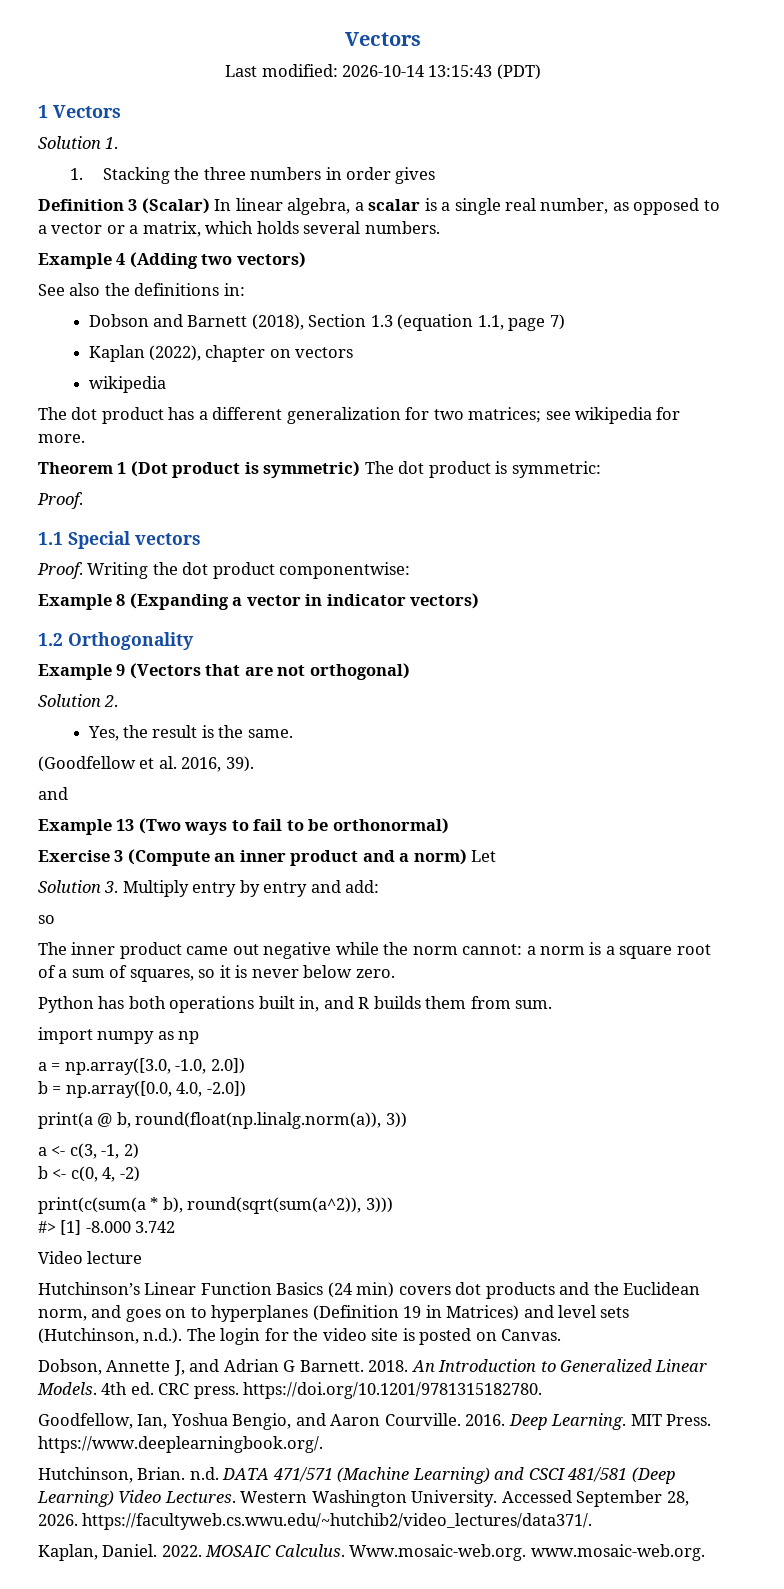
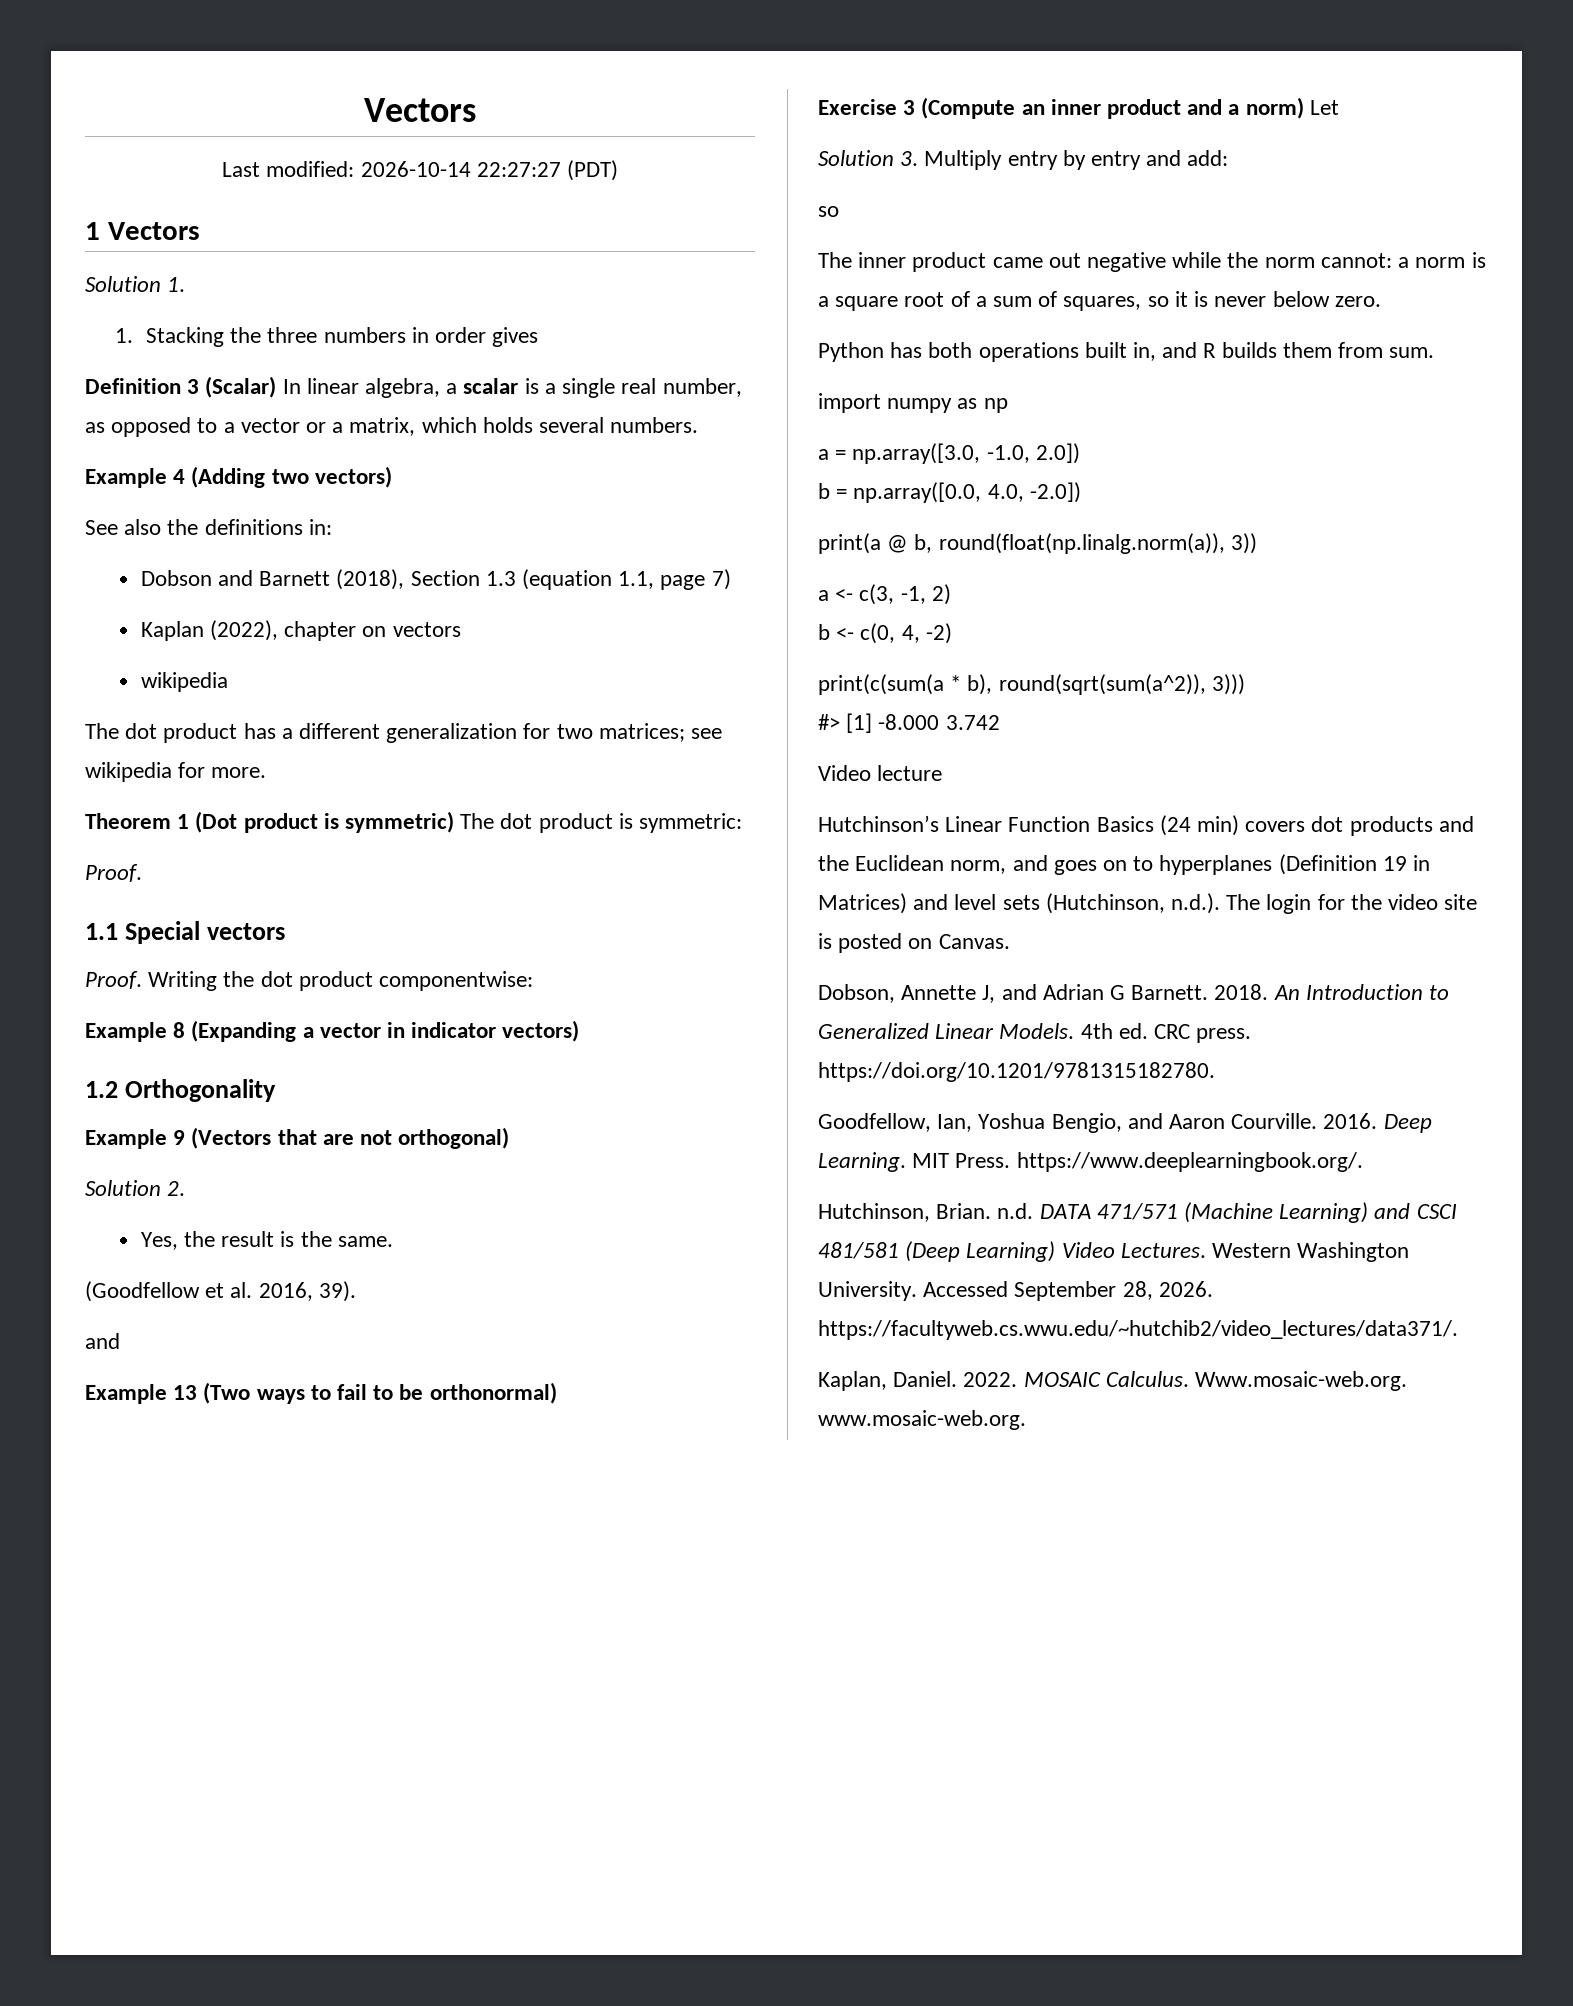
[428,65,493,77] 13:15:43 -> [476,162,561,177] 22:27:27

